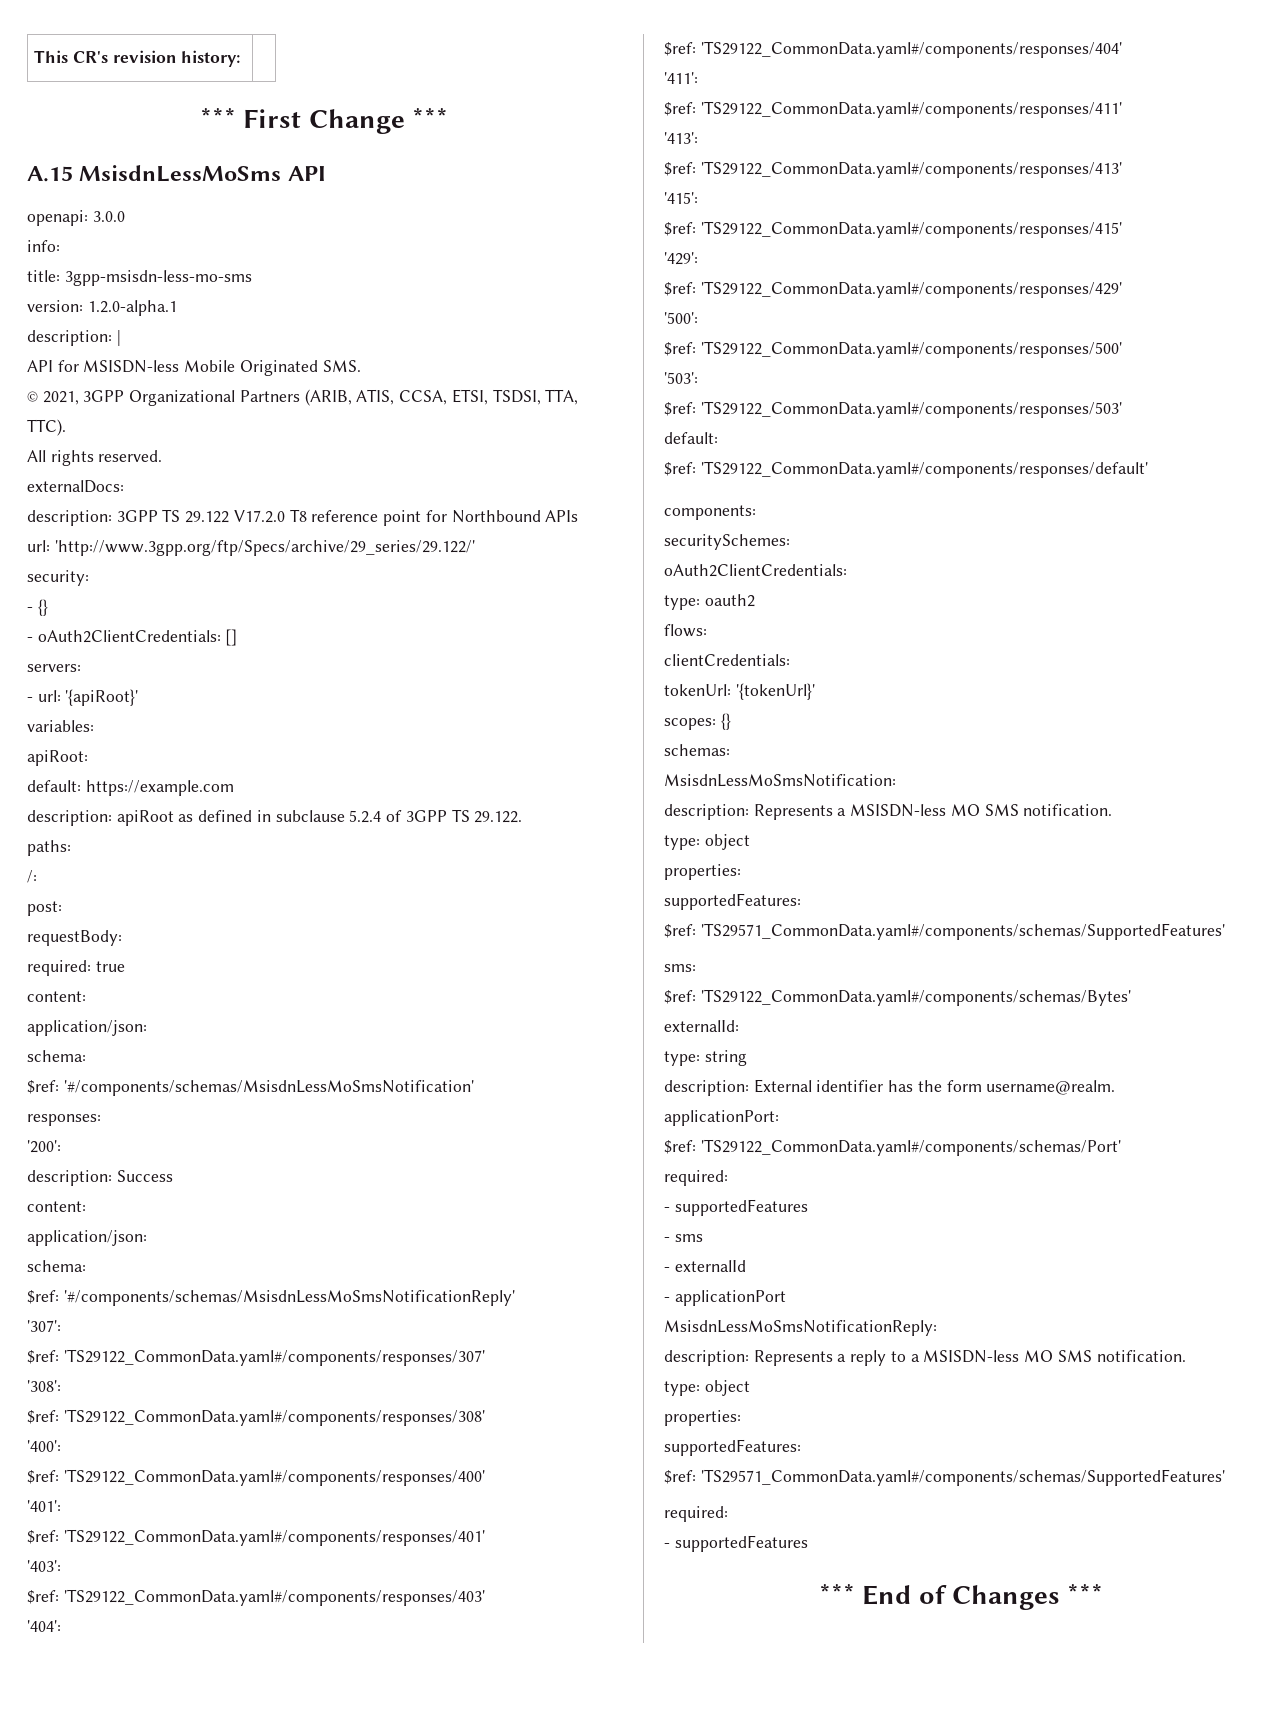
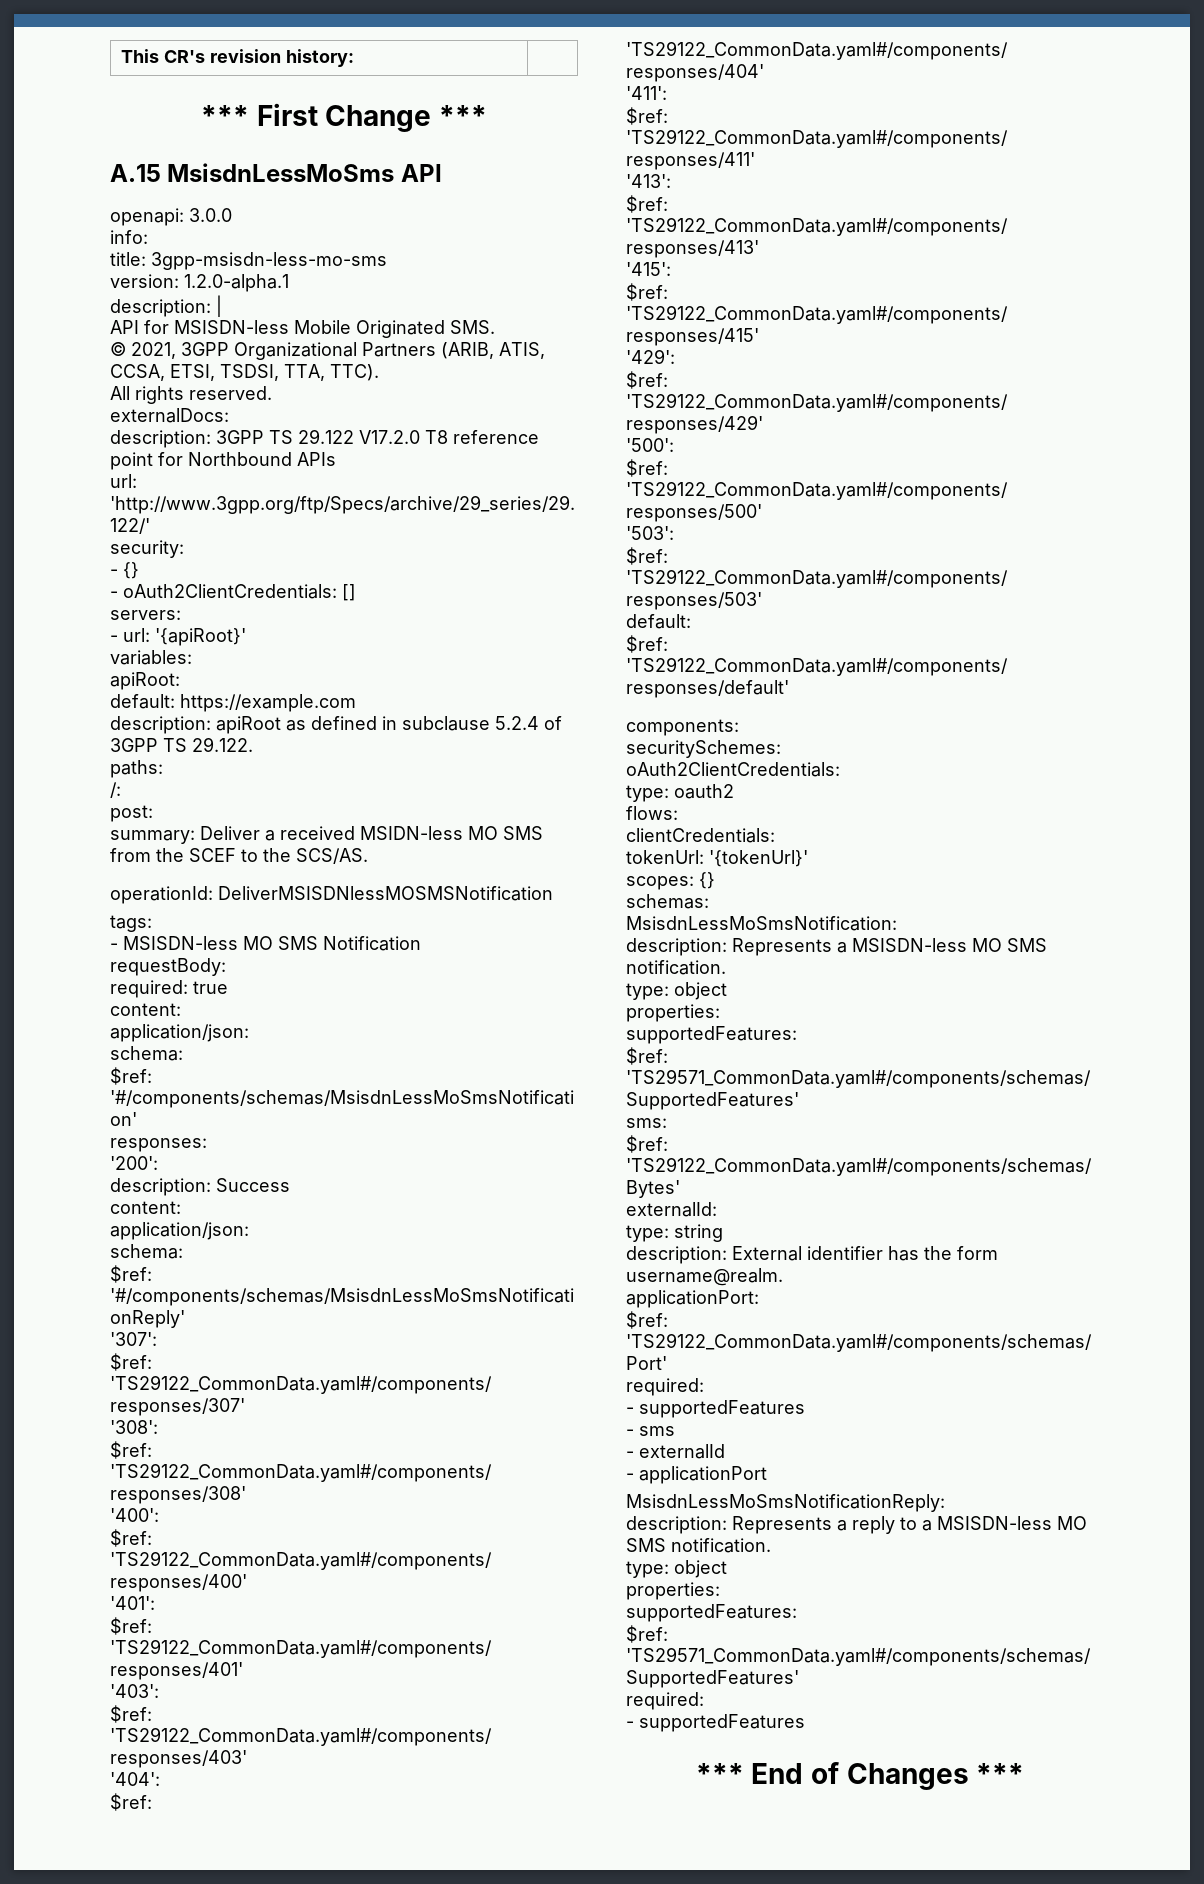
(62, 908) none -> [110,826,543,844] [110,848,368,864] [110,886,553,904] [110,915,152,932] [110,936,421,951] // summary: Deliver a received MSIDN-less MO SMS from the SCEF to the SCS/AS. // operationId: DeliverMSISDNlessMOSMSNotification // tags: // - MSISDN-less MO SMS Notification

